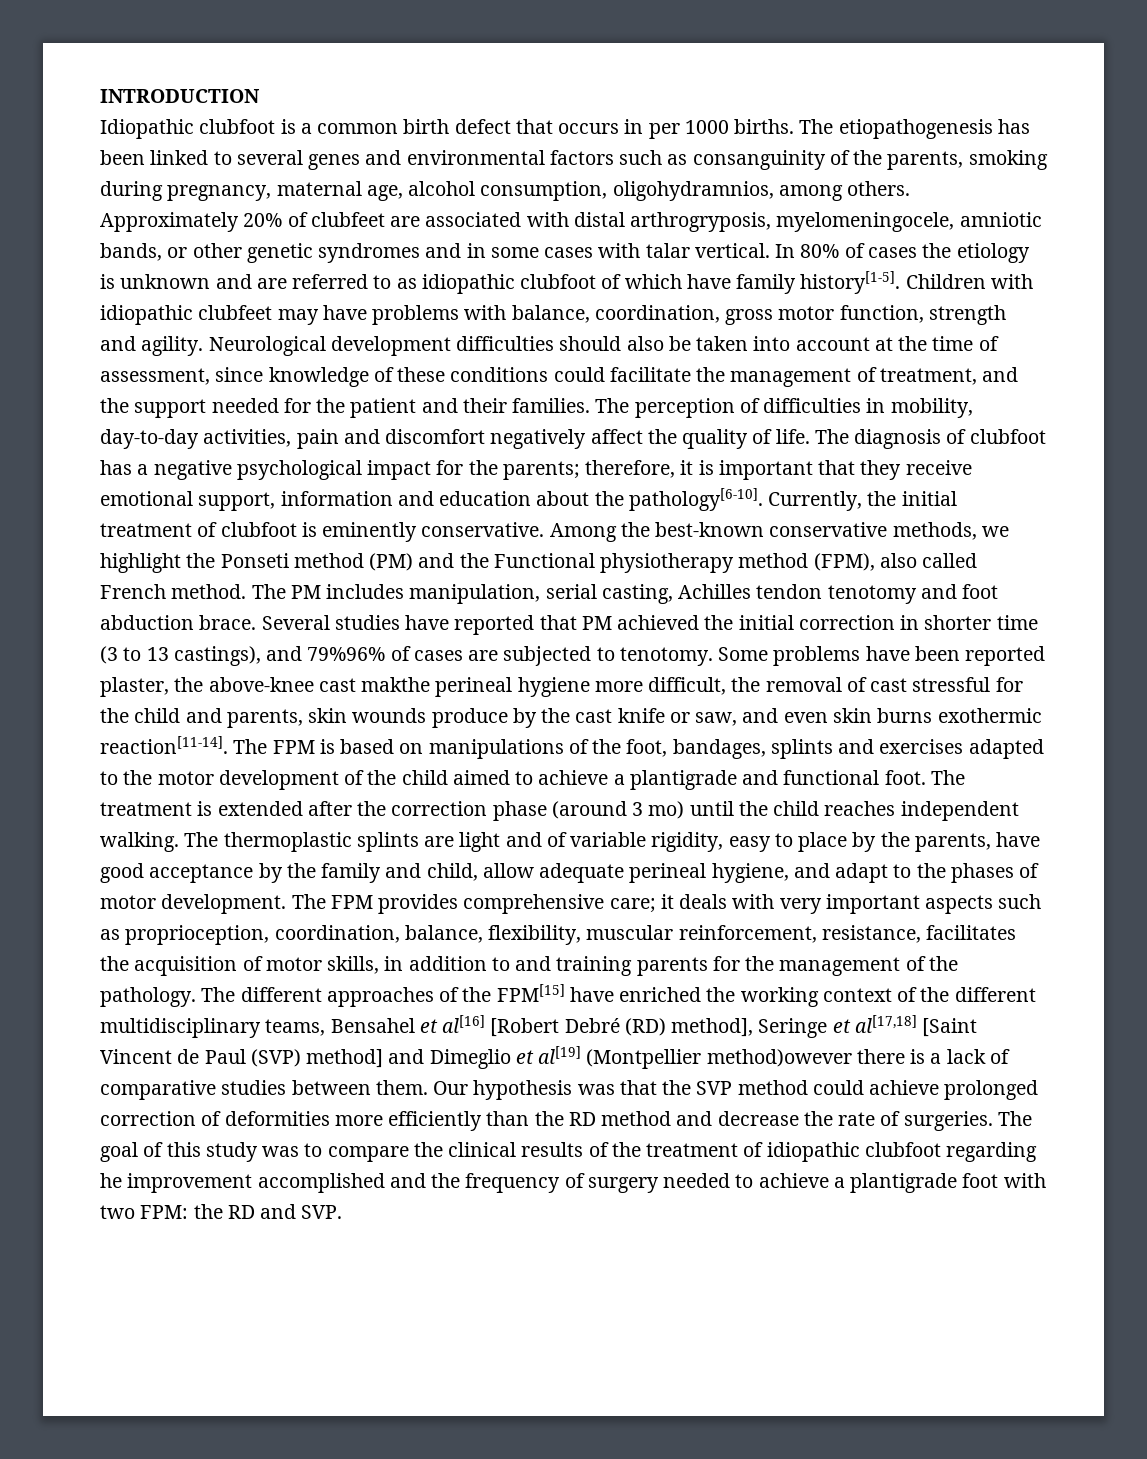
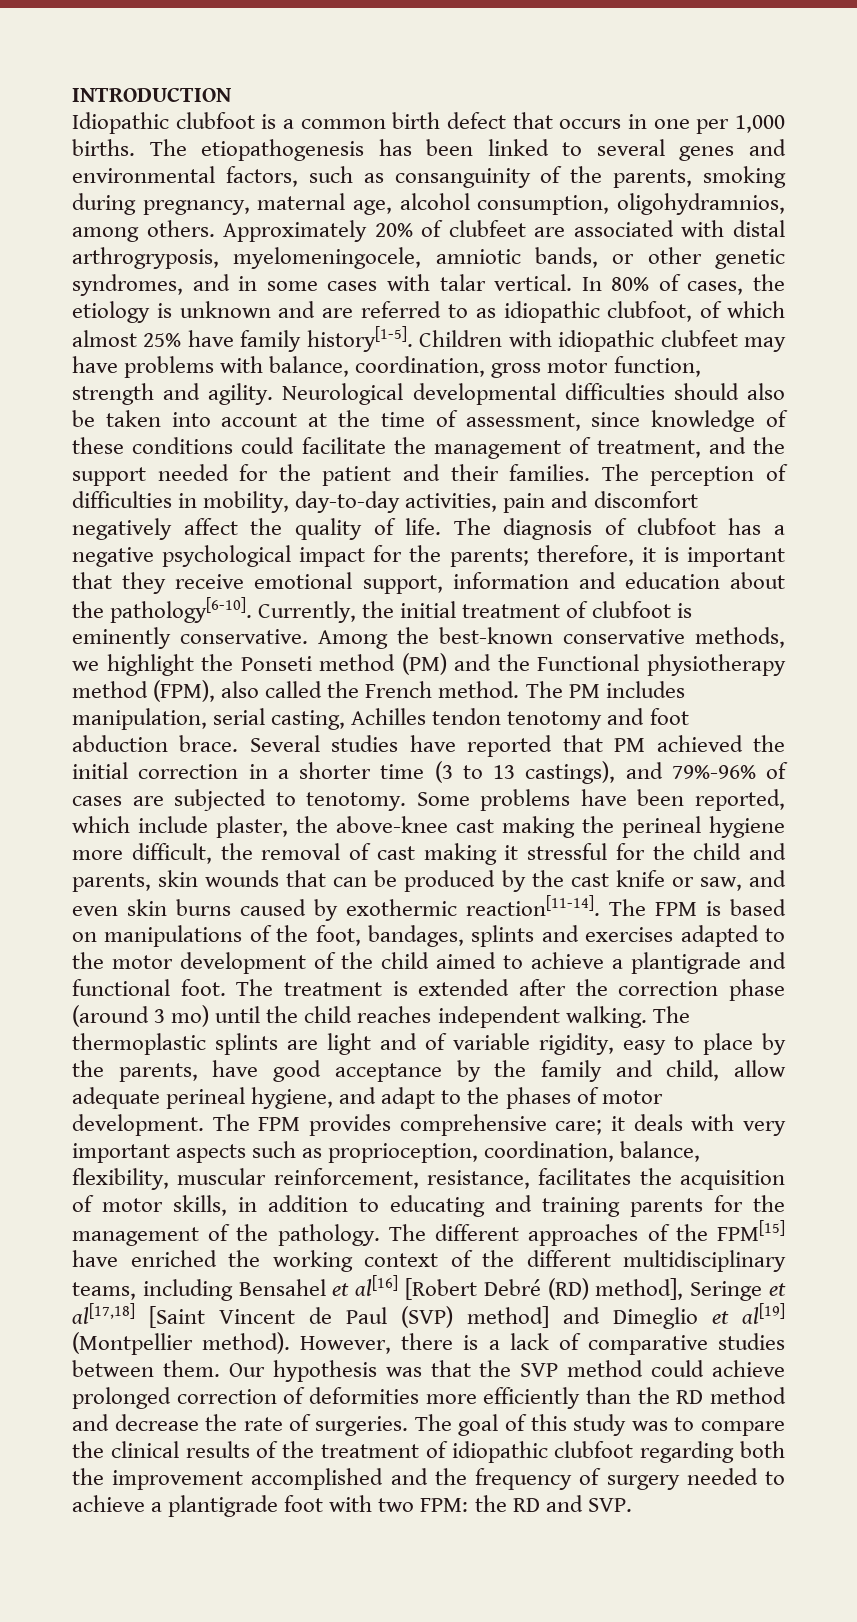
[648,120,729,139] per 1000 -> [653,115,785,134] one per 1,000
[549,150,614,165] factors -> [225,166,298,187] factors,
[318,243,421,263] syndromes -> [72,274,183,296] syndromes,
[867,247,917,258] cases -> [687,281,744,295] cases,
[520,274,597,289] clubfoot -> [607,301,693,322] clubfoot,
(682, 281) none -> [72,330,182,347] almost 25%
[330,336,451,356] development -> [412,383,556,405] developmental
(978, 560) none -> [327,681,360,698] the
(920, 622) none -> [277,769,289,779] a
[307,647,386,661] 79%96% -> [671,765,756,779] 79%-96%
[965,646,1046,666] reported -> [694,789,785,811] [72,816,208,833] reported, which include
[361,677,431,692] makthe -> [502,816,614,838] making the
(908, 685) none -> [423,843,519,865] making it
[431,708,508,728] produce -> [286,870,496,892] that can be produced
(933, 715) none -> [240,899,338,921] caused by
(510, 964) none -> [390,1195,485,1217] educating
(326, 1027) none -> [142,1279,233,1301] including
[706,1049,852,1067] method)owever -> [202,1332,392,1354] method). However,
[100,1173,122,1188] he -> [740,1441,785,1458] [72,1468,104,1485] both the

